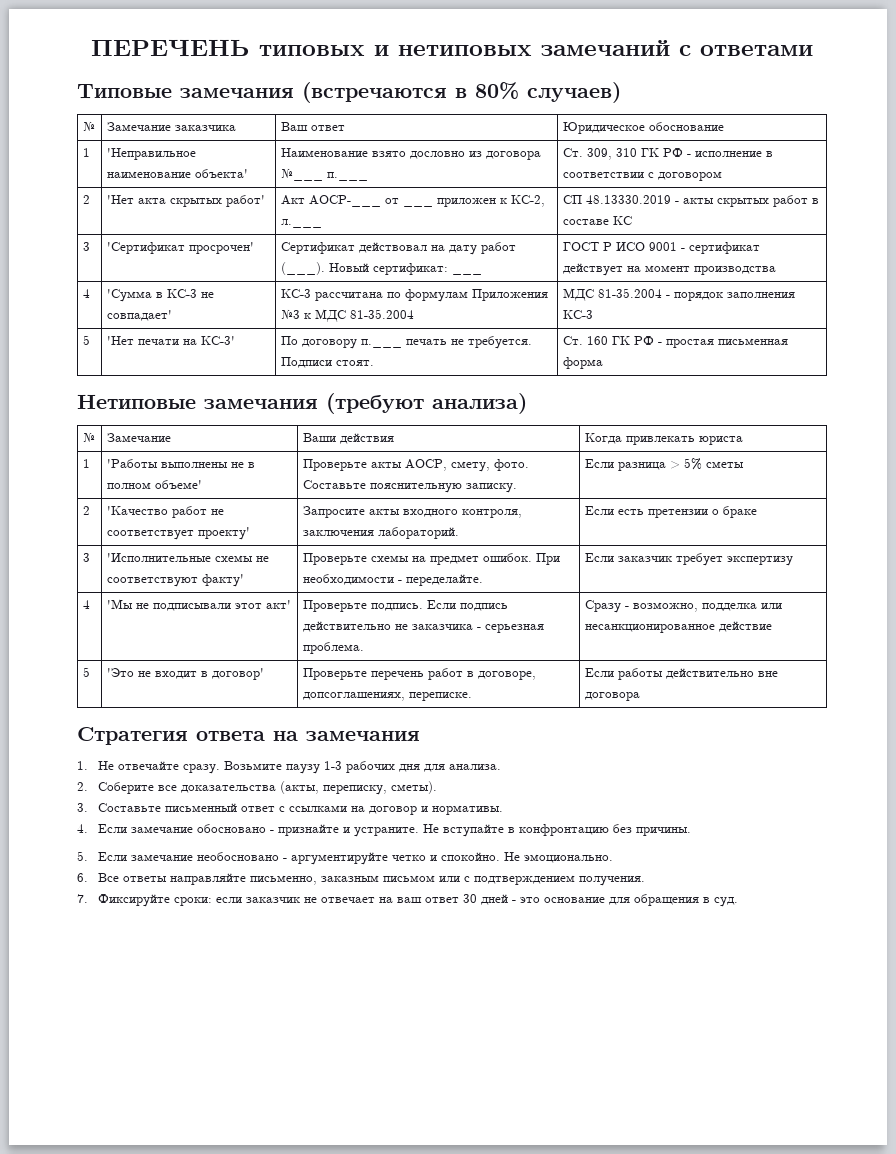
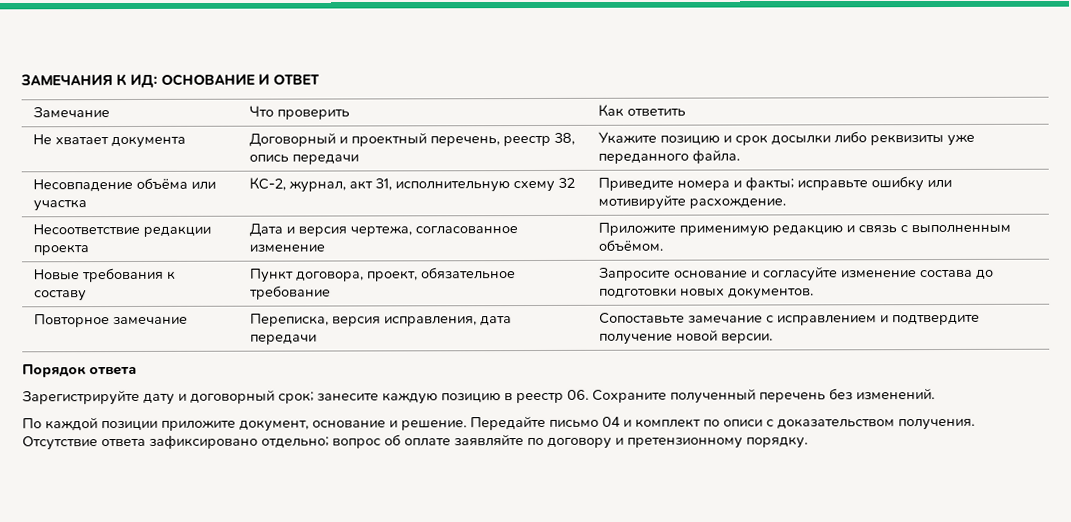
[91,39,813,57] [77,82,621,103] [82,121,95,131] [106,122,236,131] [280,122,345,131] [562,122,724,134] [82,148,90,157] [106,148,196,160] [106,169,248,178] [280,148,541,160] [280,168,368,181] [562,148,773,160] [562,171,722,181] [82,195,90,204] [106,195,265,207] [280,195,399,207] [402,195,545,207] [280,219,322,228] [562,195,819,207] [562,216,632,225] [82,242,90,251] [106,242,254,254] [280,242,516,255] [280,262,482,275] [562,242,760,254] [562,263,776,276] [82,289,90,298] [106,289,214,302] [106,310,172,321] [280,289,548,302] [280,309,414,322] [562,288,795,301] [562,310,593,319] [82,335,90,345] [106,336,235,345] [280,336,532,349] [280,357,374,368] [562,336,788,348] [562,357,603,369] [77,393,527,414] [82,432,95,442] [106,433,171,442] [302,433,394,444] [584,433,743,445] [82,459,90,468] [106,459,255,468] [106,480,202,489] [302,459,529,472] [302,480,517,493] [584,458,744,471] [82,506,90,515] [106,506,224,518] [106,527,250,540] [302,506,522,518] [302,527,459,539] [584,506,757,518] [82,553,90,562] [106,553,269,563] [106,574,244,587] [302,553,560,565] [302,574,483,586] [584,553,793,566] [82,600,90,609] [106,599,291,611] [302,600,508,612] [302,621,544,633] [302,642,364,654] [584,600,782,613] [584,621,772,633] [82,667,90,677] [106,668,264,680] [302,668,536,680] [302,692,472,701] [584,668,778,680] [584,692,640,701] [77,727,420,745] [77,761,502,774] [77,781,438,795] [77,803,504,815] [77,824,692,837] [77,851,614,865] [77,873,646,886] [77,894,739,907] ПЕРЕЧЕНЬ типовых и нетиповых замечаний с ответами // Типовые замечания (встречаются в 80% случаев) // № | Замечание заказчика | Ваш ответ | Юридическое обоснование // 1 | 'Неправильное наименование объекта' | Наименование взято дословно из договора №___ п.___ | Ст. 309, 310 ГК РФ - исполнение в соответствии с договором // 2 | 'Нет акта скрытых работ' | Акт АОСР-___ от ___ приложен к КС-2, л.___ | СП 48.13330.2019 - акты скрытых работ в составе КС // 3 | 'Сертификат просрочен' | Сертификат действовал на дату работ (___). Новый сертификат: ___ | ГОСТ Р ИСО 9001 - сертификат действует на момент производства // 4 | 'Сумма в КС-3 не совпадает' | КС-3 рассчитана по формулам Приложения №3 к МДС 81-35.2004 | МДС 81-35.2004 - порядок заполнения КС-3 // 5 | 'Нет печати на КС-3' | По договору п.___ печать не требуется. Подписи стоят. | Ст. 160 ГК РФ - простая письменная форма // Нетиповые замечания (требуют анализа) // № | Замечание | Ваши действия | Когда привлекать юриста // 1 | 'Работы выполнены не в полном объеме' | Проверьте акты АОСР, смету, фото. Составьте пояснительную записку. | Если разница > 5% сметы // 2 | 'Качество работ не соответствует проекту' | Запросите акты входного контроля, заключения лабораторий. | Если есть претензии о браке // 3 | 'Исполнительные схемы не соответствуют факту' | Проверьте схемы на предмет ошибок. При необходимости - переделайте. | Если заказчик требует экспертизу // 4 | 'Мы не подписывали этот акт' | Проверьте подпись. Если подпись действительно не заказчика - серьезная проблема. | Сразу - возможно, подделка или несанкционированное действие // 5 | 'Это не входит в договор' | Проверьте перечень работ в договоре, допсоглашениях, переписке. | Если работы действительно вне договора // Стратегия ответа на замечания // 1. Не отвечайте сразу. Возьмите паузу 1-3 рабочих дня для анализа. // 2. Соберите все доказательства (акты, переписку, сметы). // 3. Составьте письменный ответ с ссылками на договор и нормативы. // 4. Если замечание обосновано - признайте и устраните. Не вступайте в конфронтацию без причины. // 5. Если замечание необосновано - аргументируйте четко и спокойно. Не эмоционально. // 6. Все ответы направляйте письменно, заказным письмом или с подтверждением получения. // 7. Фиксируйте сроки: если заказчик не отвечает на ваш ответ 30 дней - это основание для обращения в суд. -> [20,73,320,88] [32,106,110,118] [248,105,350,120] [597,104,686,117] [32,134,186,149] [248,132,575,147] [248,154,359,165] [597,131,975,146] [597,149,740,164] [32,177,216,192] [32,199,87,212] [248,177,575,193] [597,176,952,192] [597,194,786,210] [32,223,211,237] [32,244,89,256] [248,223,518,237] [248,244,325,252] [597,221,1011,237] [597,239,663,251] [33,267,176,283] [33,290,87,302] [249,267,516,283] [248,285,331,300] [598,266,994,282] [598,287,814,300] [33,313,188,328] [249,312,512,327] [249,334,317,345] [598,312,980,326] [598,329,773,345] [22,364,137,378] [22,388,935,406] [22,415,975,432] [22,434,808,451] ЗАМЕЧАНИЯ К ИД: ОСНОВАНИЕ И ОТВЕТ // Замечание | Что проверить | Как ответить // Не хватает документа | Договорный и проектный перечень, реестр 38, опись передачи | Укажите позицию и срок досылки либо реквизиты уже переданного файла. // Несовпадение объёма или участка | КС-2, журнал, акт 31, исполнительную схему 32 | Приведите номера и факты; исправьте ошибку или мотивируйте расхождение. // Несоответствие редакции проекта | Дата и версия чертежа, согласованное изменение | Приложите применимую редакцию и связь с выполненным объёмом. // Новые требования к составу | Пункт договора, проект, обязательное требование | Запросите основание и согласуйте изменение состава до подготовки новых документов. // Повторное замечание | Переписка, версия исправления, дата передачи | Сопоставьте замечание с исправлением и подтвердите получение новой версии. // Порядок ответа // Зарегистрируйте дату и договорный срок; занесите каждую позицию в реестр 06. Сохраните полученный перечень без изменений. // По каждой позиции приложите документ, основание и решение. Передайте письмо 04 и комплект по описи с доказательством получения. Отсутствие ответа зафиксировано отдельно; вопрос об оплате заявляйте по договору и претензионному порядку.

